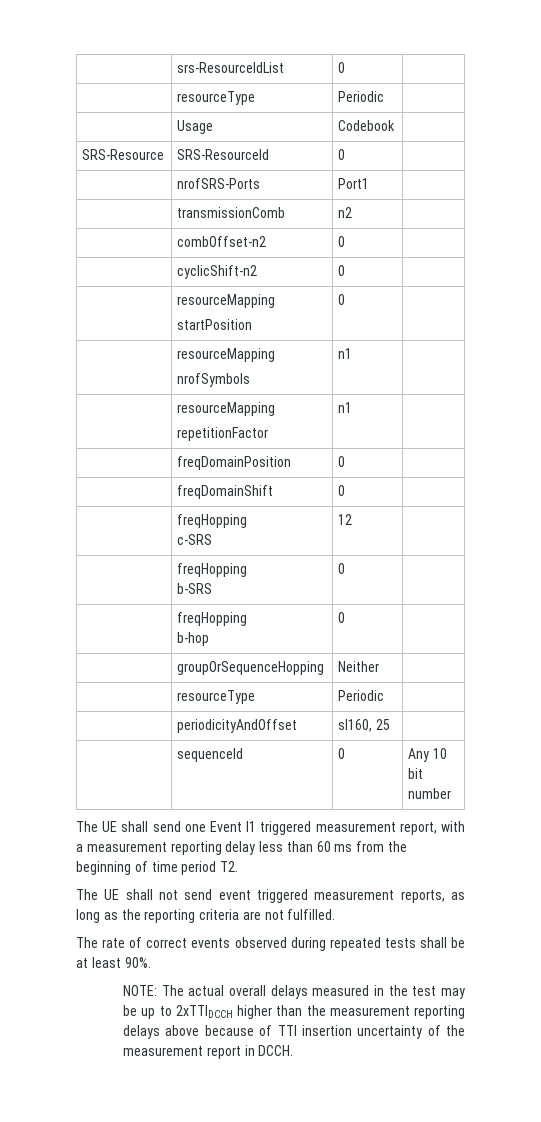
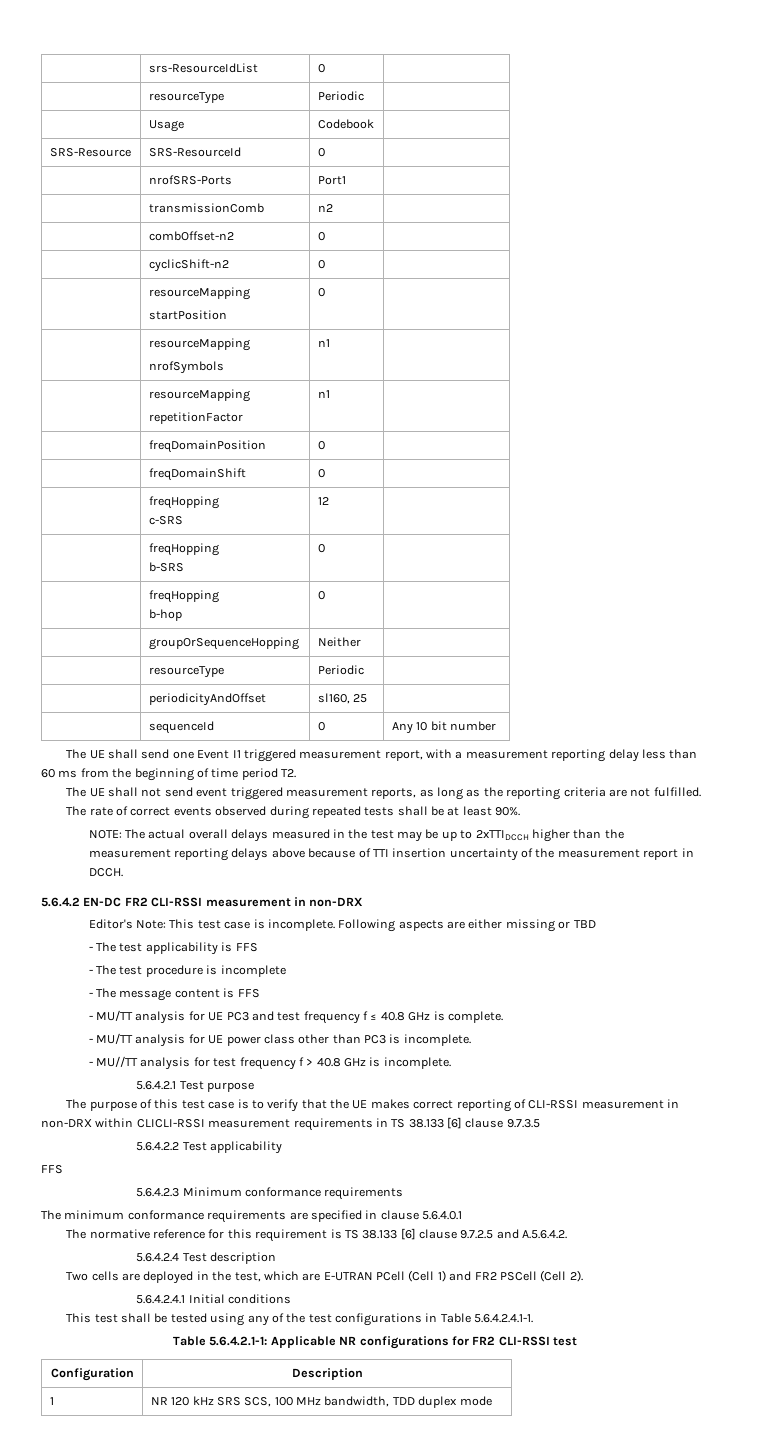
(294, 1050) none -> [41,897,364,907] [88,919,596,932] [88,942,258,955] [88,965,286,977] [88,988,260,1001] [88,1010,503,1024] [88,1033,471,1047] [88,1056,451,1070] [136,1081,255,1092] [66,1099,680,1112] [41,1117,540,1131] [136,1141,283,1154] [41,1165,63,1174] [136,1187,404,1200] [41,1210,462,1223] [66,1228,568,1242] [136,1252,277,1264] [66,1270,583,1284] [136,1294,292,1304] [66,1313,534,1326] [173,1336,577,1349] [50,1368,134,1381] [291,1368,363,1380] [49,1397,54,1405] [150,1396,492,1408] // 5.6.4.2 EN-DC FR2 CLI-RSSI measurement in non-DRX // Editor's Note: This test case is incomplete. Following aspects are either missing or TBD // - The test applicability is FFS // - The test procedure is incomplete // - The message content is FFS // - MU/TT analysis for UE PC3 and test frequency f ≤ 40.8 GHz is complete. // - MU/TT analysis for UE power class other than PC3 is incomplete. // - MU//TT analysis for test frequency f > 40.8 GHz is incomplete. // 5.6.4.2.1 Test purpose // The purpose of this test case is to verify that the UE makes correct reporting of CLI-RSSI measurement in non-DRX within CLICLI-RSSI measurement requirements in TS 38.133 [6] clause 9.7.3.5 // 5.6.4.2.2 Test applicability // FFS // 5.6.4.2.3 Minimum conformance requirements // The minimum conformance requirements are specified in clause 5.6.4.0.1 // The normative reference for this requirement is TS 38.133 [6] clause 9.7.2.5 and A.5.6.4.2. // 5.6.4.2.4 Test description // Two cells are deployed in the test, which are E-UTRAN PCell (Cell 1) and FR2 PSCell (Cell 2). // 5.6.4.2.4.1 Initial conditions // This test shall be tested using any of the test configurations in Table 5.6.4.2.4.1-1. // Table 5.6.4.2.1-1: Applicable NR configurations for FR2 CLI-RSSI test // Configuration | Description // 1 | NR 120 kHz SRS SCS, 100 MHz bandwidth, TDD duplex mode

